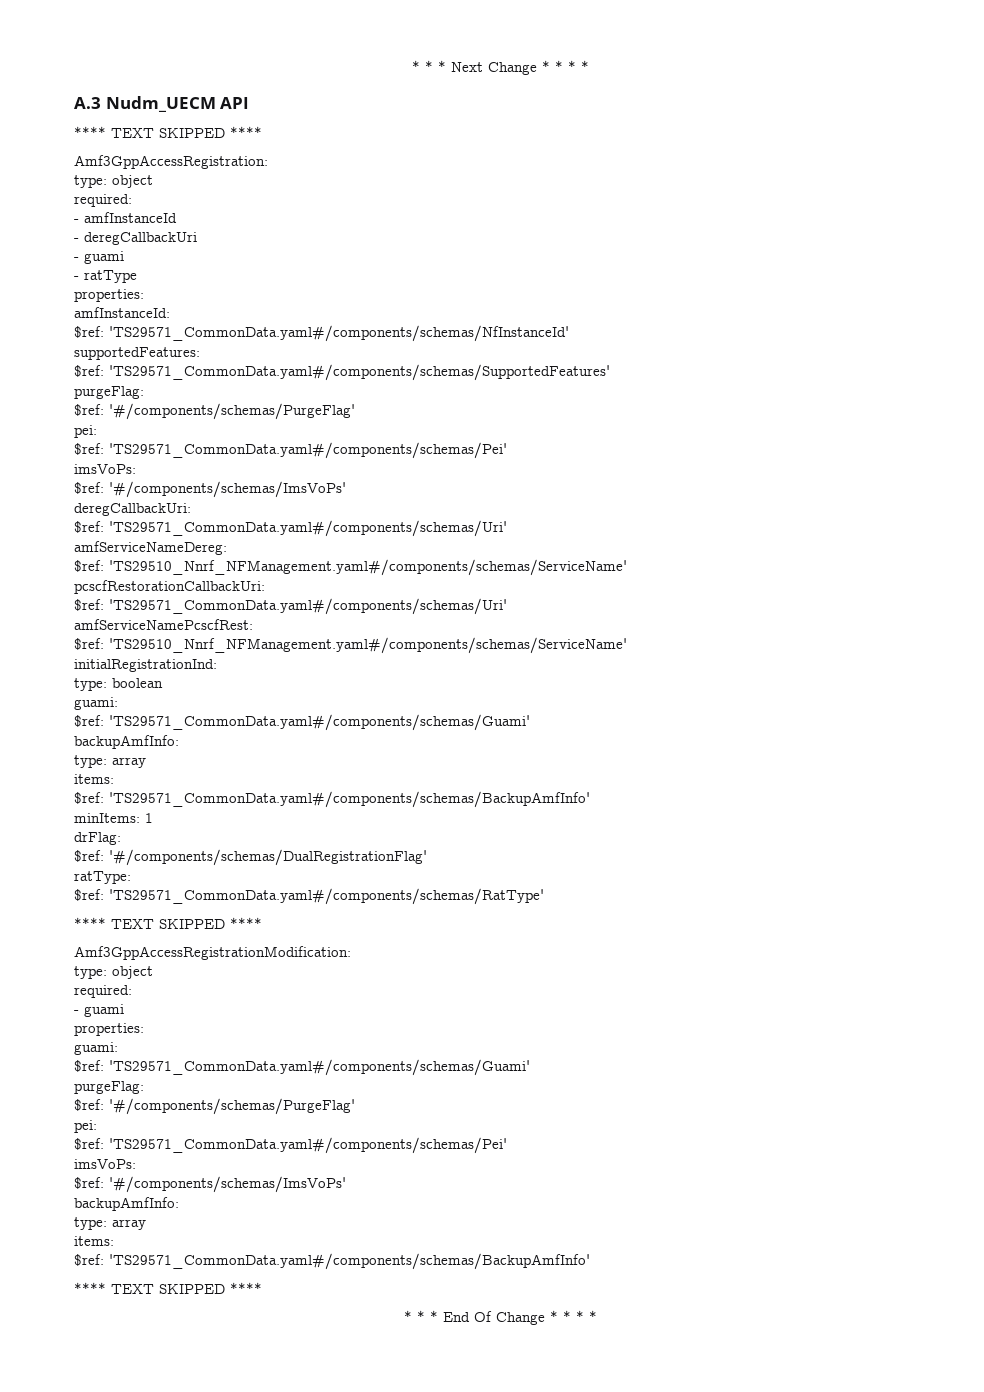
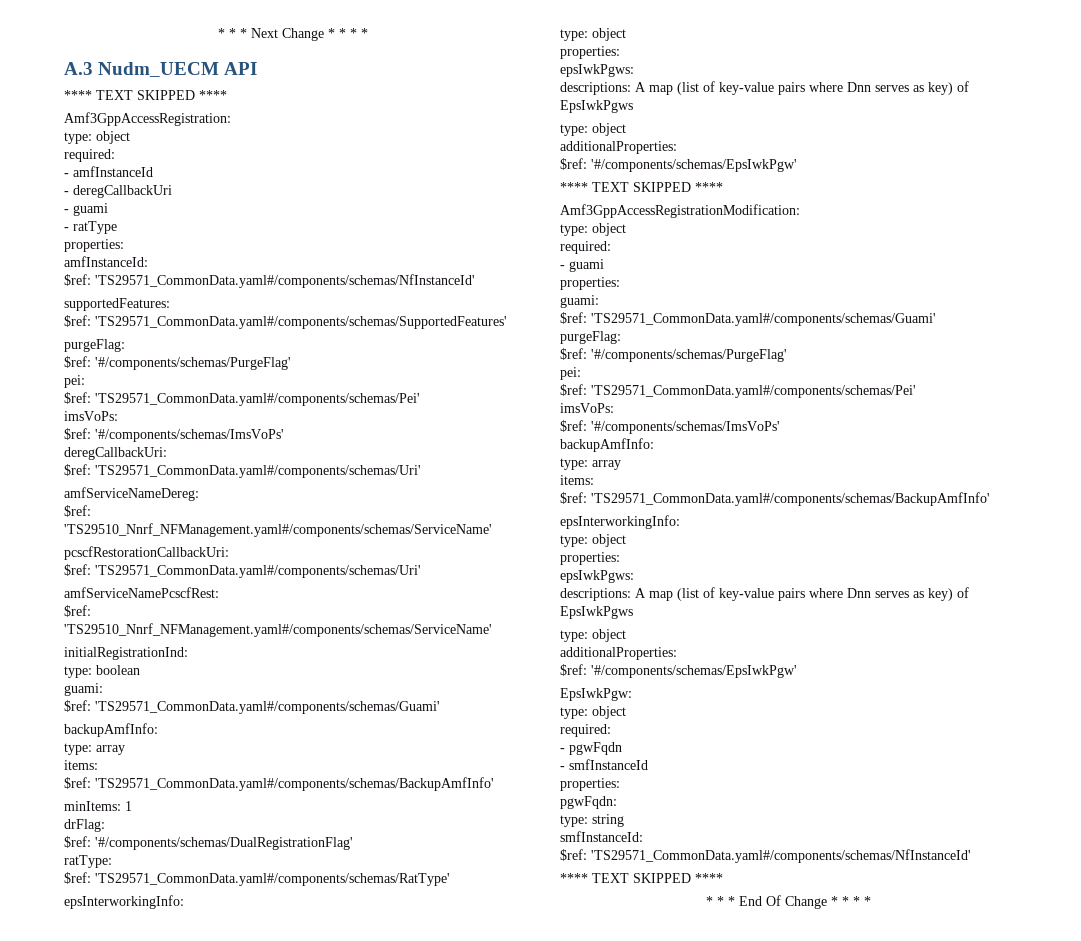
(544, 896) none -> [64,895,184,909] [560,28,626,41] [560,46,620,59] [560,64,634,77] [560,81,969,95] [560,100,633,113] [560,123,626,136] [560,141,677,154] [560,158,797,172] // epsInterworkingInfo: // type: object // properties: // epsIwkPgws: // descriptions: A map (list of key-value pairs where Dnn serves as key) of EpsIwkPgws // type: object // additionalProperties: // $ref: '#/components/schemas/EpsIwkPgw'
(590, 1261) none -> [560,515,680,529] [560,534,626,547] [560,552,620,565] [560,570,634,583] [560,587,969,601] [560,606,633,619] [560,629,626,642] [560,647,677,660] [560,664,797,678] [560,688,632,701] [560,706,626,719] [560,724,611,737] [560,742,622,755] [560,759,648,770] [560,778,620,791] [560,796,617,809] [560,814,624,827] [560,831,643,842] [560,849,971,863] // epsInterworkingInfo: // type: object // properties: // epsIwkPgws: // descriptions: A map (list of key-value pairs where Dnn serves as key) of EpsIwkPgws // type: object // additionalProperties: // $ref: '#/components/schemas/EpsIwkPgw' // EpsIwkPgw: // type: object // required: // - pgwFqdn // - smfInstanceId // properties: // pgwFqdn: // type: string // smfInstanceId: // $ref: 'TS29571_CommonData.yaml#/components/schemas/NfInstanceId'

